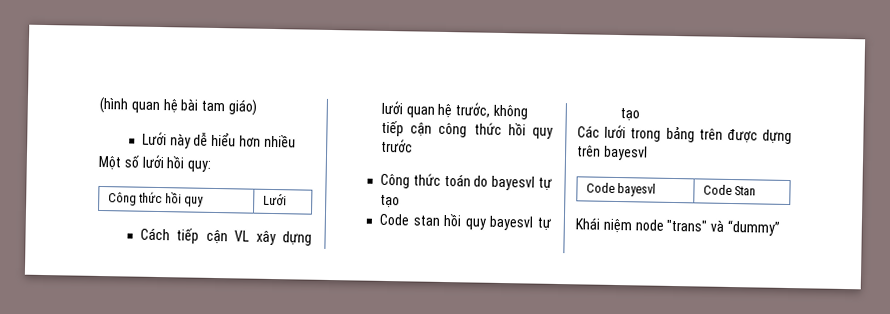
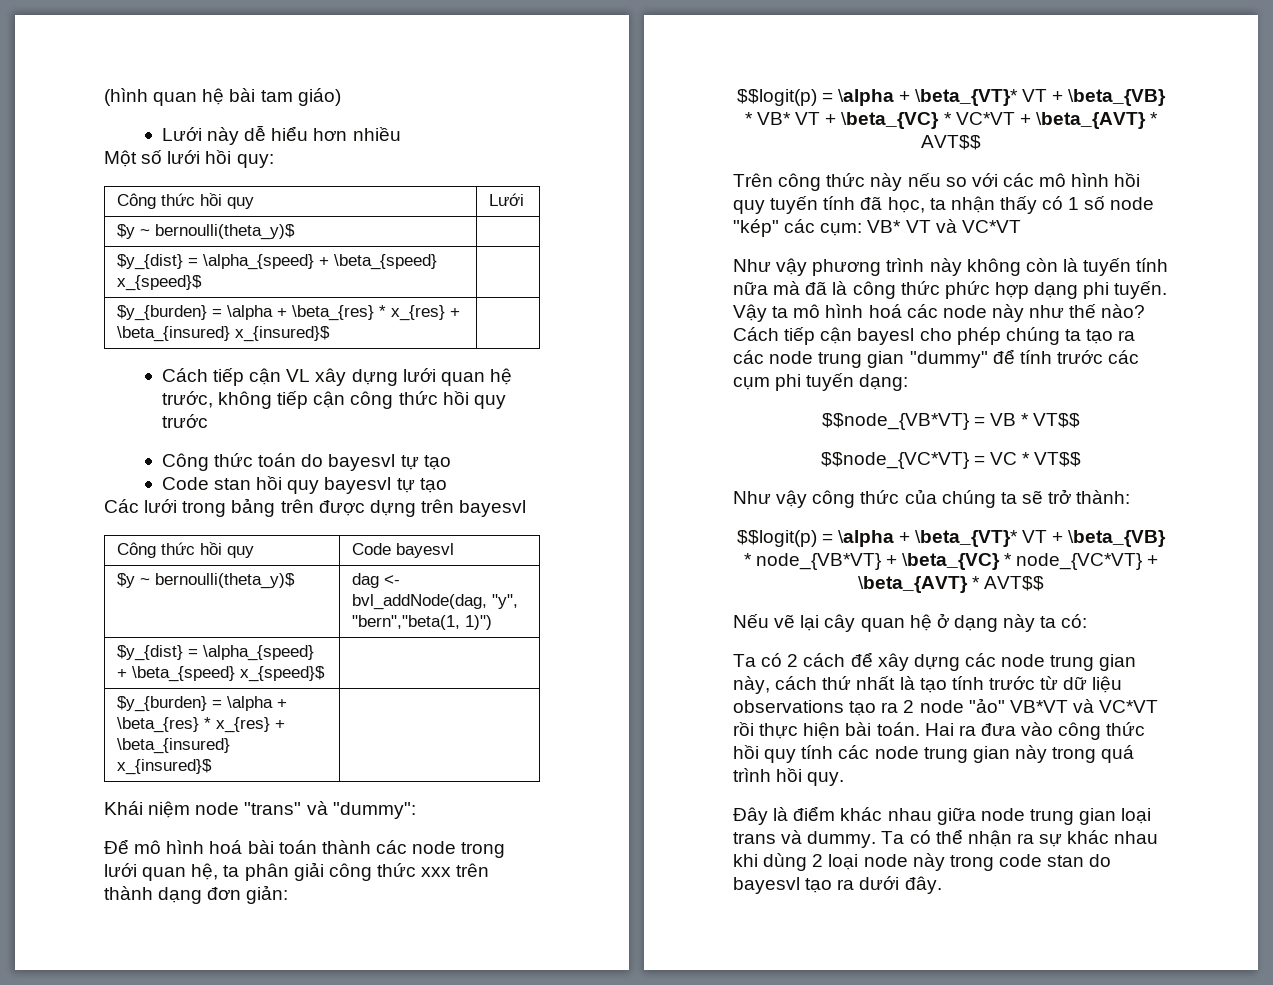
(287, 199) none -> [117,224,296,240] [117,254,438,270] [117,275,203,291] [117,305,461,321] [117,326,331,342] // $y ~ bernoulli(theta_y)$ | // $y_{dist} = \alpha_{speed} + \beta_{speed} x_{speed}$ | // $y_{burden} = \alpha + \beta_{res} * x_{res} + \beta_{insured} x_{insured}$ |
[585,182,657,197] [702,184,757,196] Code bayesvl | Code Stan -> [117,542,255,558] [352,543,455,558] [117,573,296,589] [352,573,401,588] [352,594,519,610] [352,615,493,630] [117,645,315,661] [117,666,326,682] [117,696,288,712] [117,717,286,733] [117,738,231,754] [117,759,213,775] Công thức hồi quy | Code bayesvl // $y ~ bernoulli(theta_y)$ | dag <- bvl_addNode(dag, "y", "bern","beta(1, 1)") // $y_{dist} = \alpha_{speed} + \beta_{speed} x_{speed}$ | // $y_{burden} = \alpha + \beta_{res} * x_{res} + \beta_{insured} x_{insured}$ |
[726,219,780,236] “dummy” -> [332,802,416,819] [104,839,506,858] [104,862,490,881] [104,885,289,904] [736,89,1167,106] [744,112,1159,129] [921,135,981,150] [733,173,1141,191] [733,196,1155,214] [733,219,1021,237] [733,258,1169,276] [733,281,1168,299] [733,304,1146,322] [733,327,1136,345] [733,349,1140,368] [733,373,909,391] [821,413,1081,430] [820,452,1082,469] [733,489,1131,508] [736,530,1167,547] [743,553,1159,570] [857,576,1045,593] [733,613,1088,632] [733,652,1137,671] [733,676,1123,694] [733,698,1159,716] [733,722,1146,740] [733,745,1135,763] [733,768,845,786] [733,806,1152,825] [733,829,1159,848] [733,853,1112,871] [733,876,942,894] "dummy": // Để mô hình hoá bài toán thành các node trong lưới quan hệ, ta phân giải công thức xxx trên thành dạng đơn giản: // $$logit(p) = \alpha + \beta_{VT}* VT + \beta_{VB} * VB* VT + \beta_{VC} * VC*VT + \beta_{AVT} * AVT$$ // Trên công thức này nếu so với các mô hình hồi quy tuyến tính đã học, ta nhận thấy có 1 số node "kép" các cụm: VB* VT và VC*VT // Như vậy phương trình này không còn là tuyến tính nữa mà đã là công thức phức hợp dạng phi tuyến. Vậy ta mô hình hoá các node này như thế nào? Cách tiếp cận bayesl cho phép chúng ta tạo ra các node trung gian "dummy" để tính trước các cụm phi tuyến dạng: // $$node_{VB*VT} = VB * VT$$ // $$node_{VC*VT} = VC * VT$$ // Như vậy công thức của chúng ta sẽ trở thành: // $$logit(p) = \alpha + \beta_{VT}* VT + \beta_{VB} * node_{VB*VT} + \beta_{VC} * node_{VC*VT} + \beta_{AVT} * AVT$$ // Nếu vẽ lại cây quan hệ ở dạng này ta có: // Ta có 2 cách để xây dựng các node trung gian này, cách thứ nhất là tạo tính trước từ dữ liệu observations tạo ra 2 node "ảo" VB*VT và VC*VT rồi thực hiện bài toán. Hai ra đưa vào công thức hồi quy tính các node trung gian này trong quá trình hồi quy. // Đây là điểm khác nhau giữa node trung gian loại trans và dummy. Ta có thể nhận ra sự khác nhau khi dùng 2 loại node này trong code stan do bayesvl tạo ra dưới đây.

